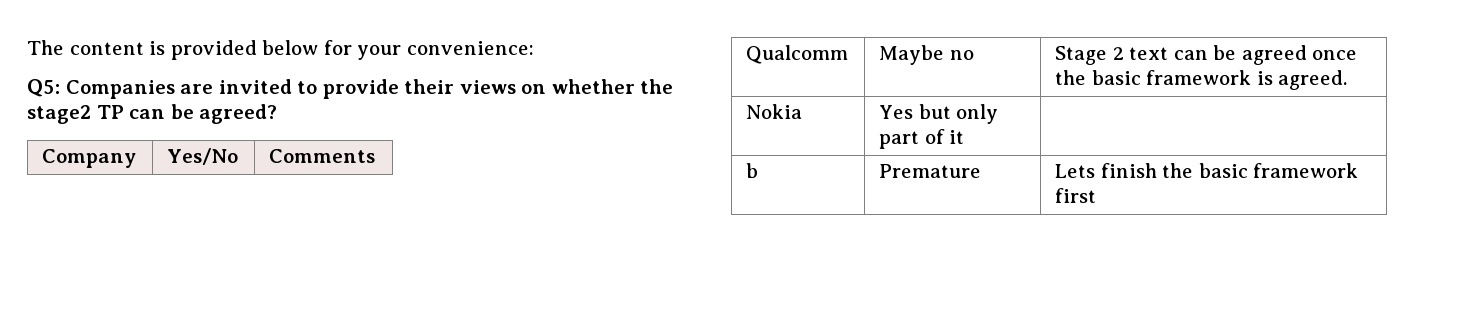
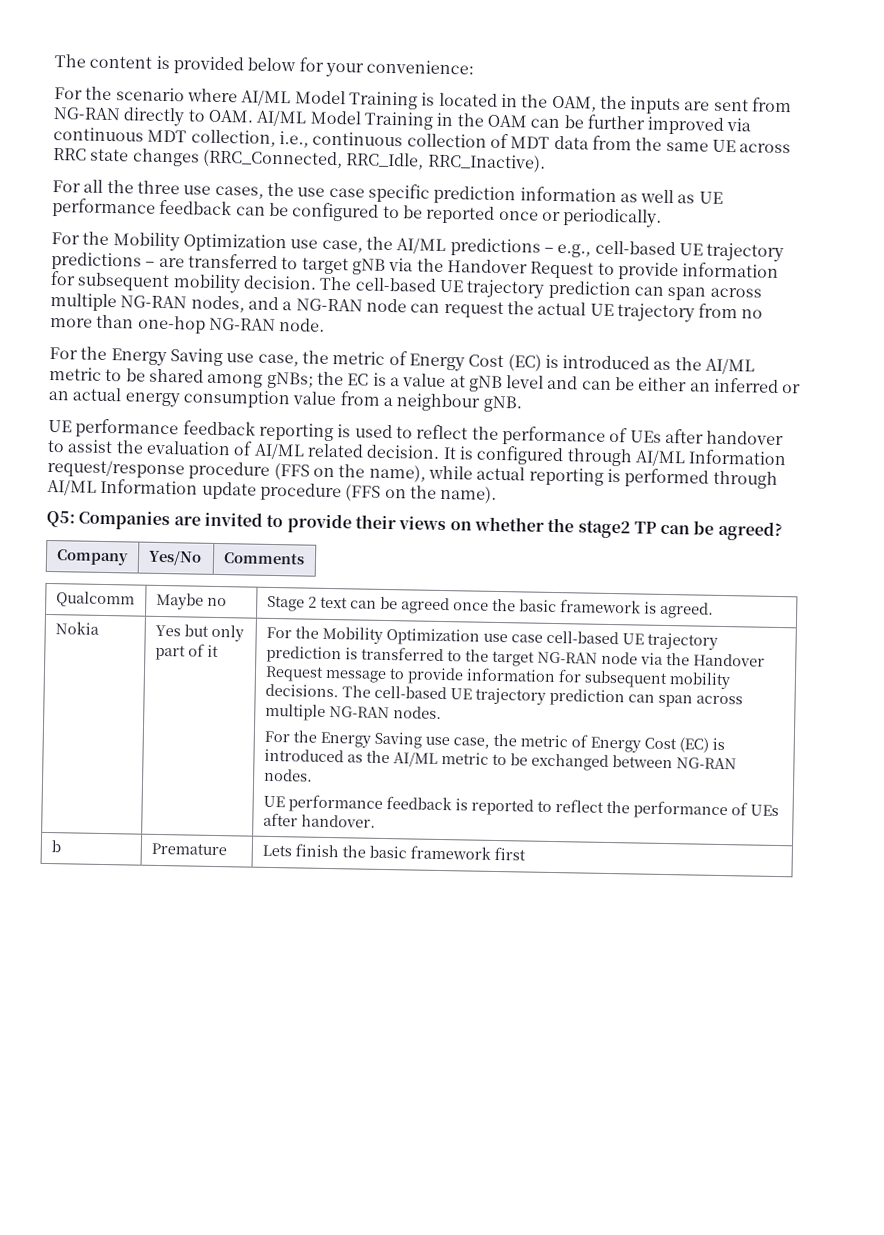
(534, 48) none -> [54,86,793,115] [53,107,752,135] [53,127,792,154] [53,148,546,173] [52,179,723,205] [52,197,663,228] [51,231,785,263] [51,251,780,281] [50,270,762,301] [50,292,764,323] [50,314,326,334] [49,346,756,375] [49,366,802,394] [48,387,522,413] [48,418,785,446] [47,439,788,467] [47,458,778,489] [47,478,498,504] // For the scenario where AI/ML Model Training is located in the OAM, the inputs are sent from NG-RAN directly to OAM. AI/ML Model Training in the OAM can be further improved via continuous MDT collection, i.e., continuous collection of MDT data from the same UE across RRC state changes (RRC_Connected, RRC_Idle, RRC_Inactive). // For all the three use cases, the use case specific prediction information as well as UE performance feedback can be configured to be reported once or periodically. // For the Mobility Optimization use case, the AI/ML predictions – e.g., cell-based UE trajectory predictions – are transferred to target gNB via the Handover Request to provide information for subsequent mobility decision. The cell-based UE trajectory prediction can span across multiple NG-RAN nodes, and a NG-RAN node can request the actual UE trajectory from no more than one-hop NG-RAN node. // For the Energy Saving use case, the metric of Energy Cost (EC) is introduced as the AI/ML metric to be shared among gNBs; the EC is a value at gNB level and can be either an inferred or an actual energy consumption value from a neighbour gNB. // UE performance feedback reporting is used to reflect the performance of UEs after handover to assist the evaluation of AI/ML related decision. It is configured through AI/ML Information request/response procedure (FFS on the name), while actual reporting is performed through AI/ML Information update procedure (FFS on the name).
(965, 137) none -> [265,626,718,650] [265,645,765,667] [264,665,731,690] [264,683,743,708] [264,703,442,721] [263,730,725,753] [263,748,737,771] [263,768,313,782] [262,794,779,820] [262,812,376,828] For the Mobility Optimization use case cell-based UE trajectory prediction is transferred to the target NG-RAN node via the Handover Request message to provide information for subsequent mobility decisions. The cell-based UE trajectory prediction can span across multiple NG-RAN nodes. // For the Energy Saving use case, the metric of Energy Cost (EC) is introduced as the AI/ML metric to be exchanged between NG-RAN nodes. // UE performance feedback is reported to reflect the performance of UEs after handover.

